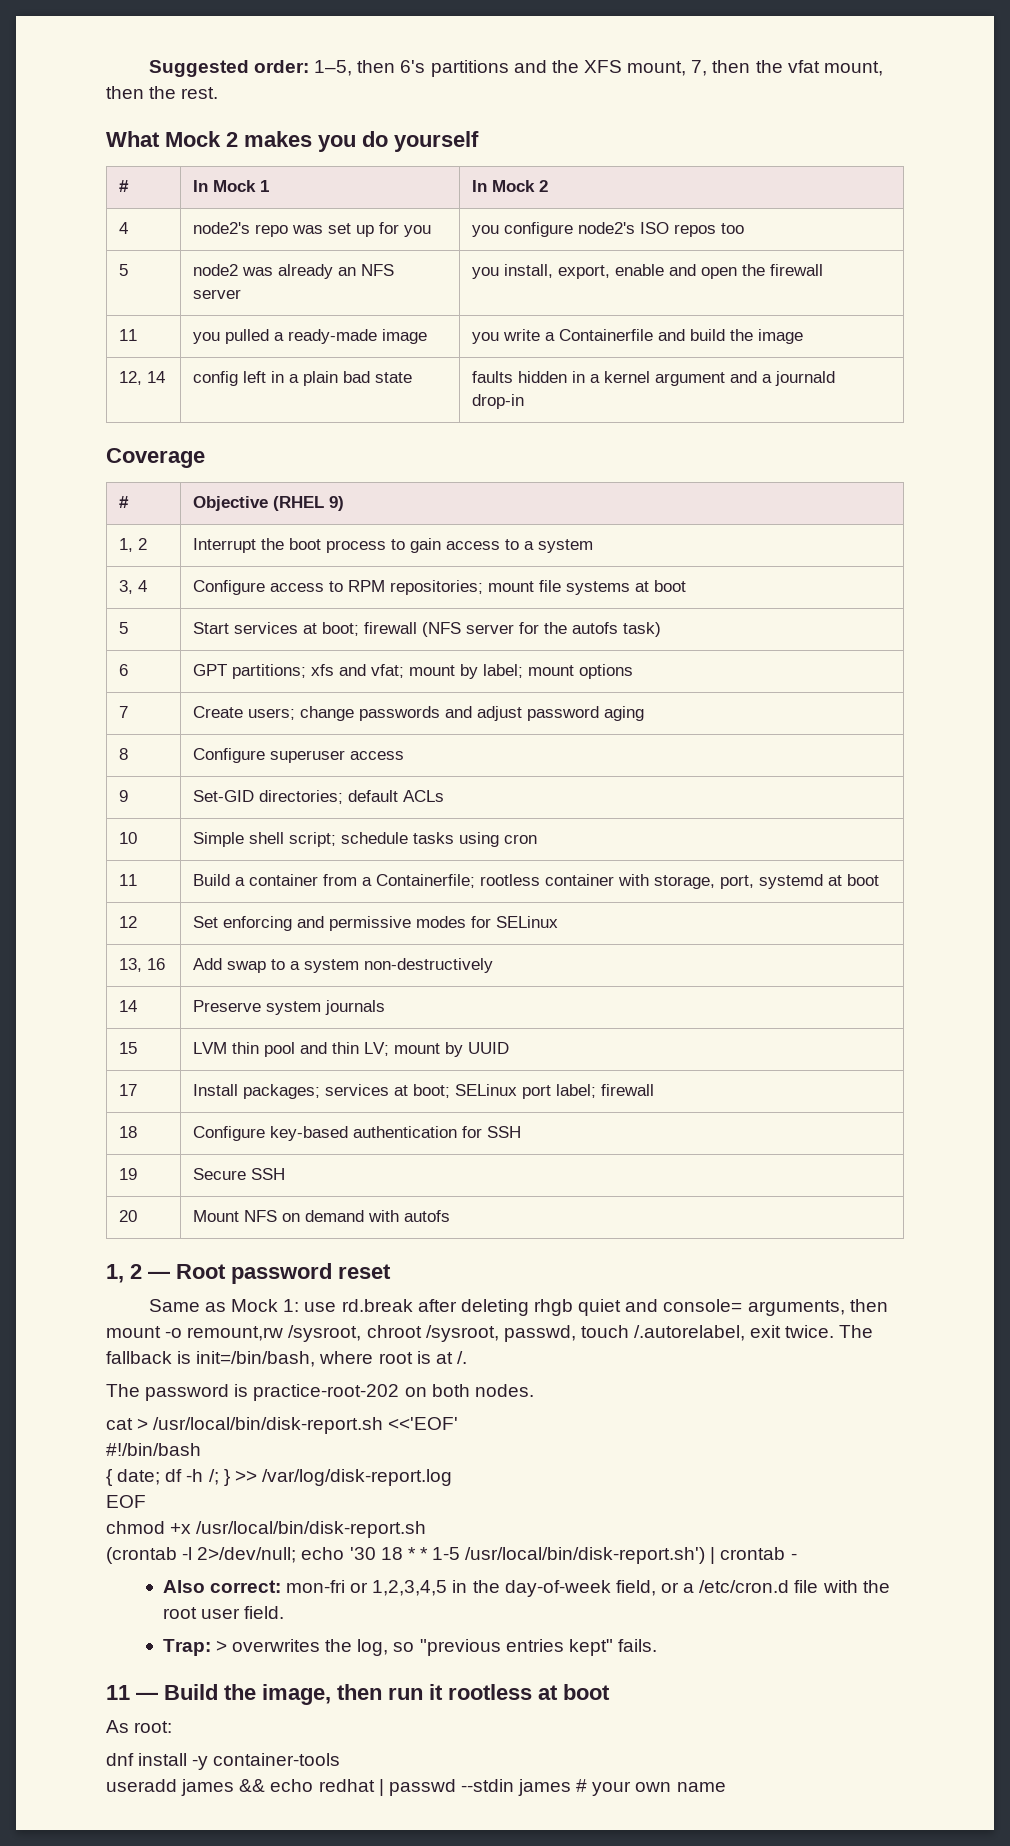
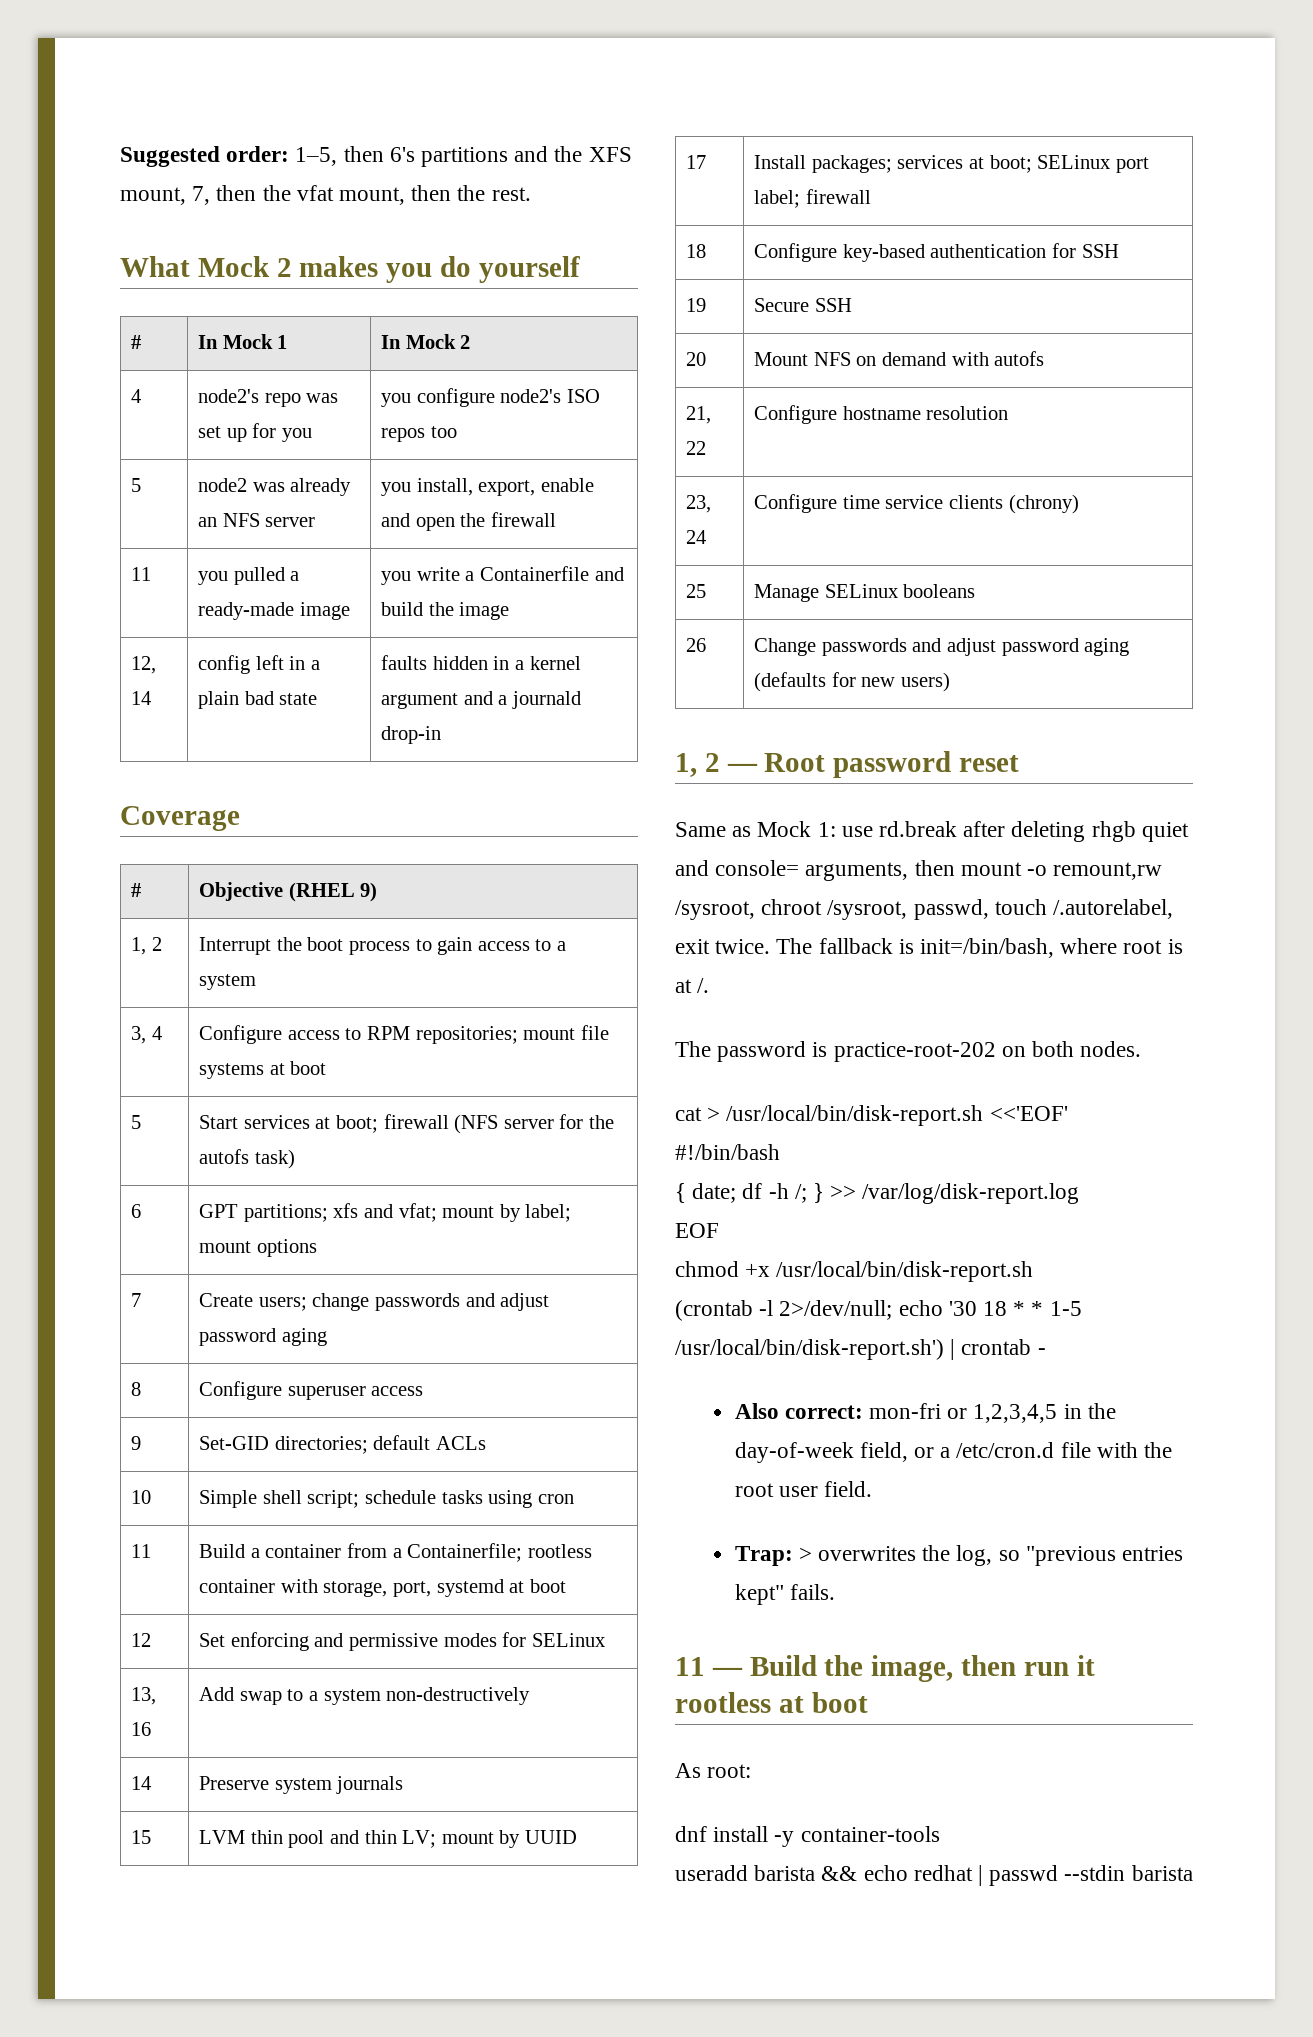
(451, 1216) none -> [686,406,712,424] [686,441,707,455] [754,405,1009,424] [686,495,712,513] [686,530,707,544] [754,494,1079,514] [686,584,707,598] [754,584,976,602] [686,638,707,652] [754,638,1130,656] [754,672,950,692] // 21, 22 | Configure hostname resolution // 23, 24 | Configure time service clients (chrony) // 25 | Manage SELinux booleans // 26 | Change passwords and adjust password aging (defaults for new users)
[181,1779,235,1796] james -> [754,1865,816,1881] barista
[518,1779,726,1796] james # your own name -> [1131,1865,1193,1881] barista

